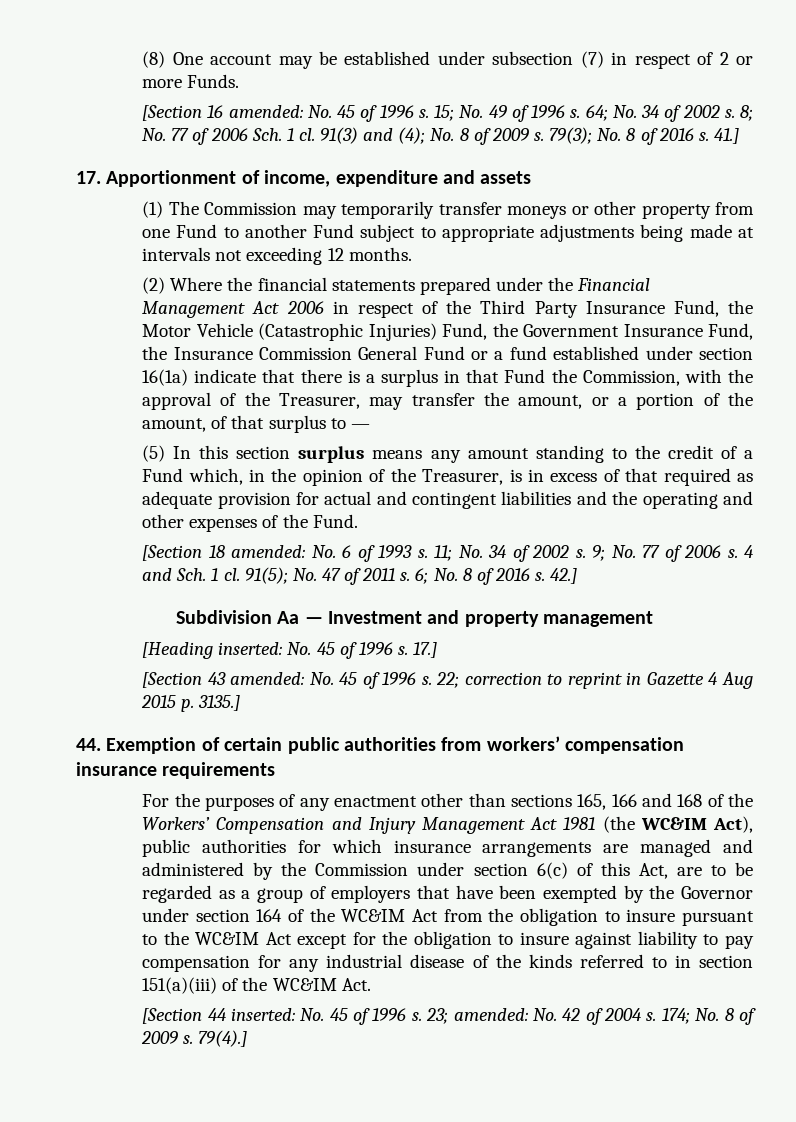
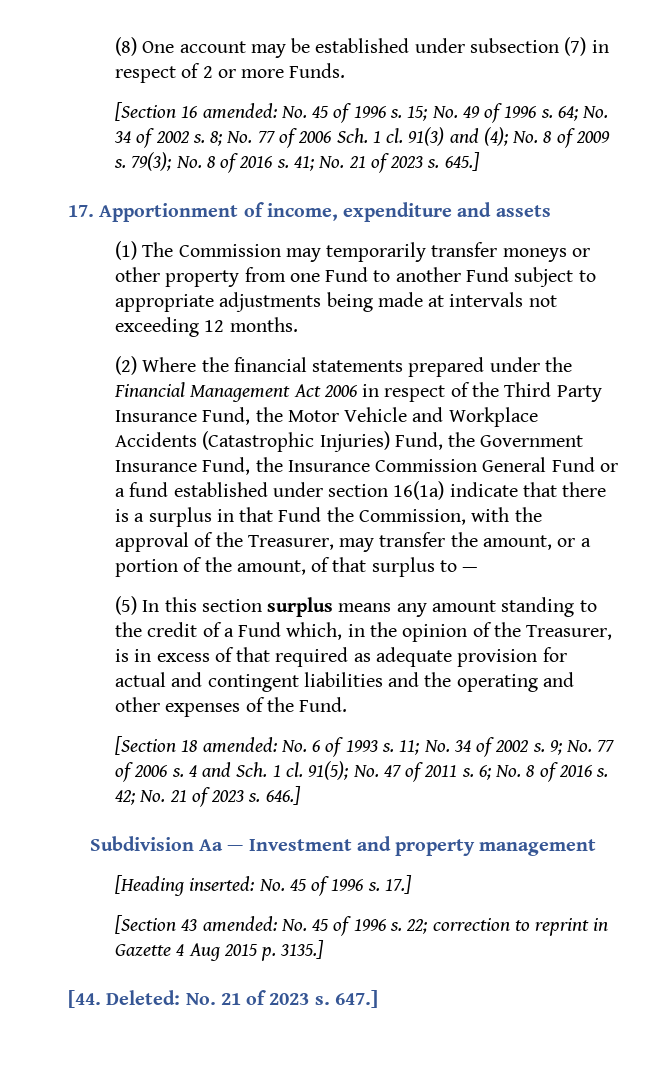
[713,128,739,144] 41.] -> [293,152,480,173] 41; No. 21 of 2023 s. 645.]
(253, 330) none -> [412,407,538,427] [115,432,198,447] and Workplace Accidents
[550,568,578,584] 42.] -> [115,786,301,807] 42; No. 21 of 2023 s. 646.]
[76,736,685,754] [76,762,276,779] [142,793,754,811] [142,816,754,834] [142,839,754,857] [142,862,753,880] [142,885,753,903] [142,908,754,926] [142,931,754,949] [142,954,753,972] [142,977,371,994] [142,1008,756,1025] [141,1030,248,1047] 44. Exemption of certain public authorities from workers’ compensation insurance requirements // For the purposes of any enactment other than sections 165, 166 and 168 of the Workers’ Compensation and Injury Management Act 1981 (the WC&IM Act), public authorities for which insurance arrangements are managed and administered by the Commission under section 6(c) of this Act, are to be regarded as a group of employers that have been exempted by the Governor under section 164 of the WC&IM Act from the obligation to insure pursuant to the WC&IM Act except for the obligation to insure against liability to pay compensation for any industrial disease of the kinds referred to in section 151(a)(iii) of the WC&IM Act. // [Section 44 inserted: No. 45 of 1996 s. 23; amended: No. 42 of 2004 s. 174; No. 8 of 2009 s. 79(4).] -> [68,990,378,1008] [44. Deleted: No. 21 of 2023 s. 647.]

